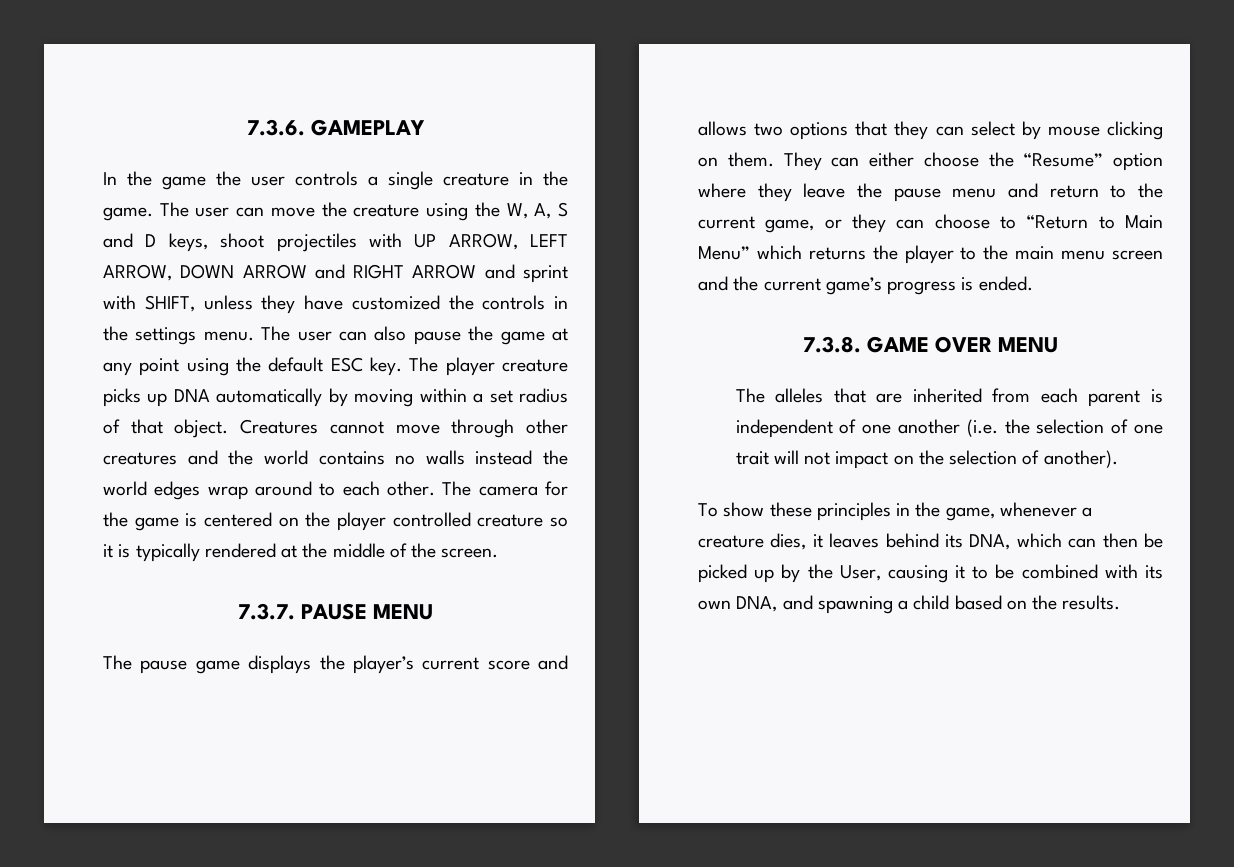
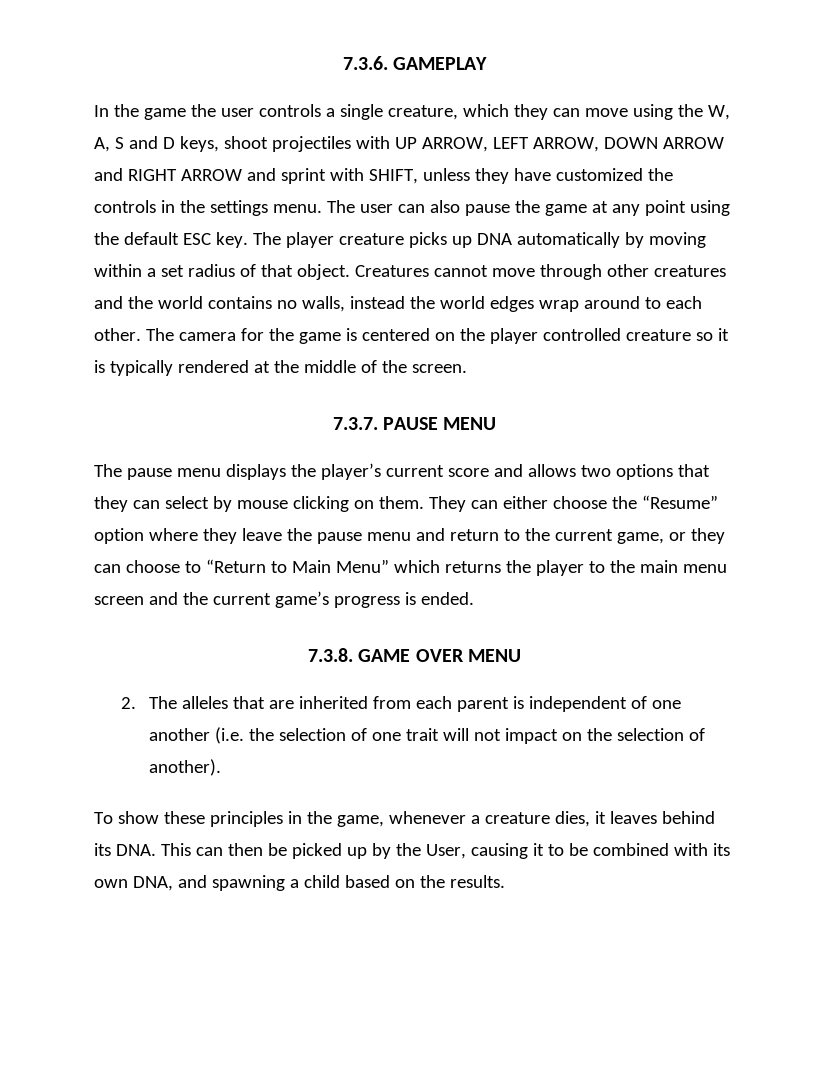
[443,171,568,186] [103,202,420,221] creature in the game. The user can move the creature -> [387,104,628,120] creature, which they can move
[425,450,465,465] walls -> [301,296,345,312] walls,
[195,660,240,674] game -> [176,468,221,477] menu
(1059, 345) none -> [121,697,137,709] 2.
[969,533,1062,550] DNA, which -> [115,843,191,856] DNA. This

